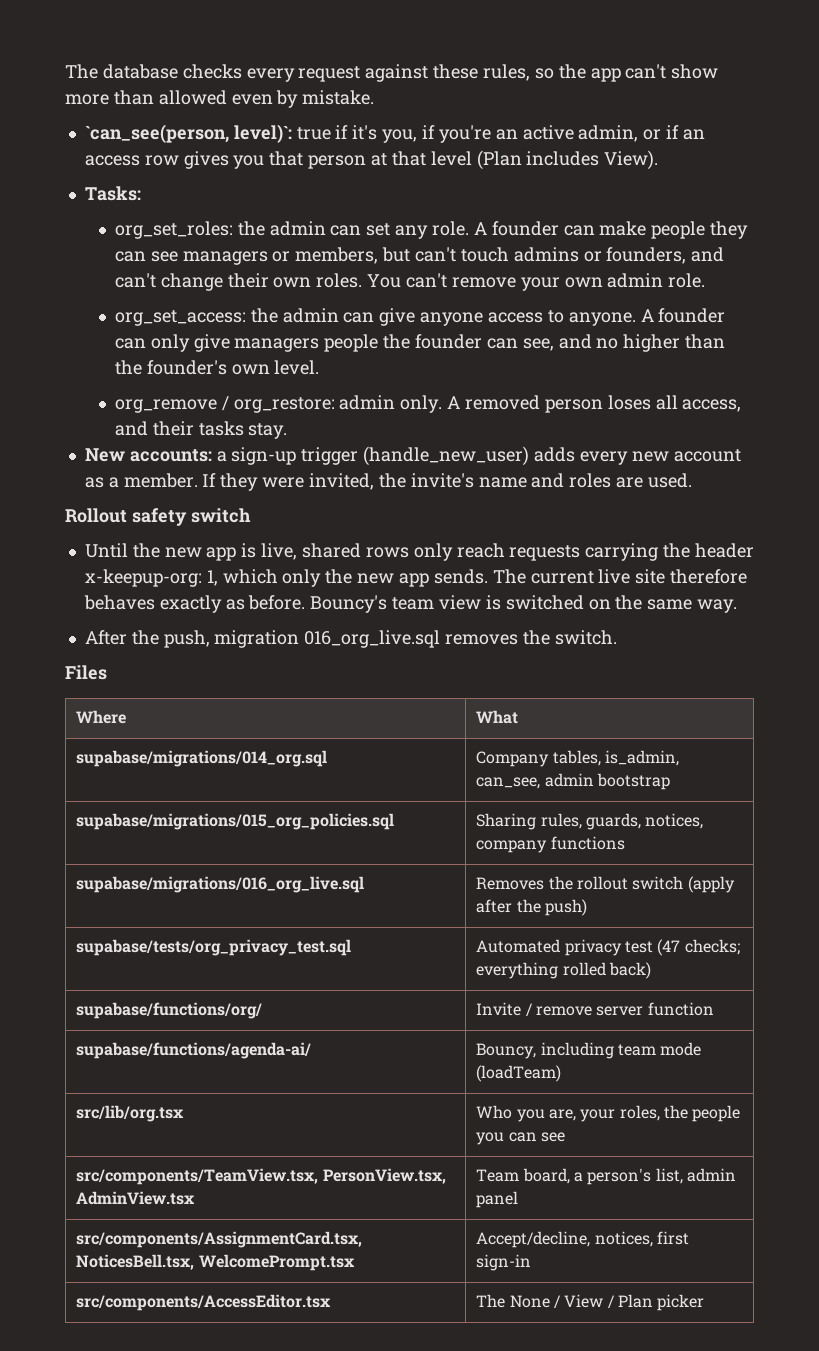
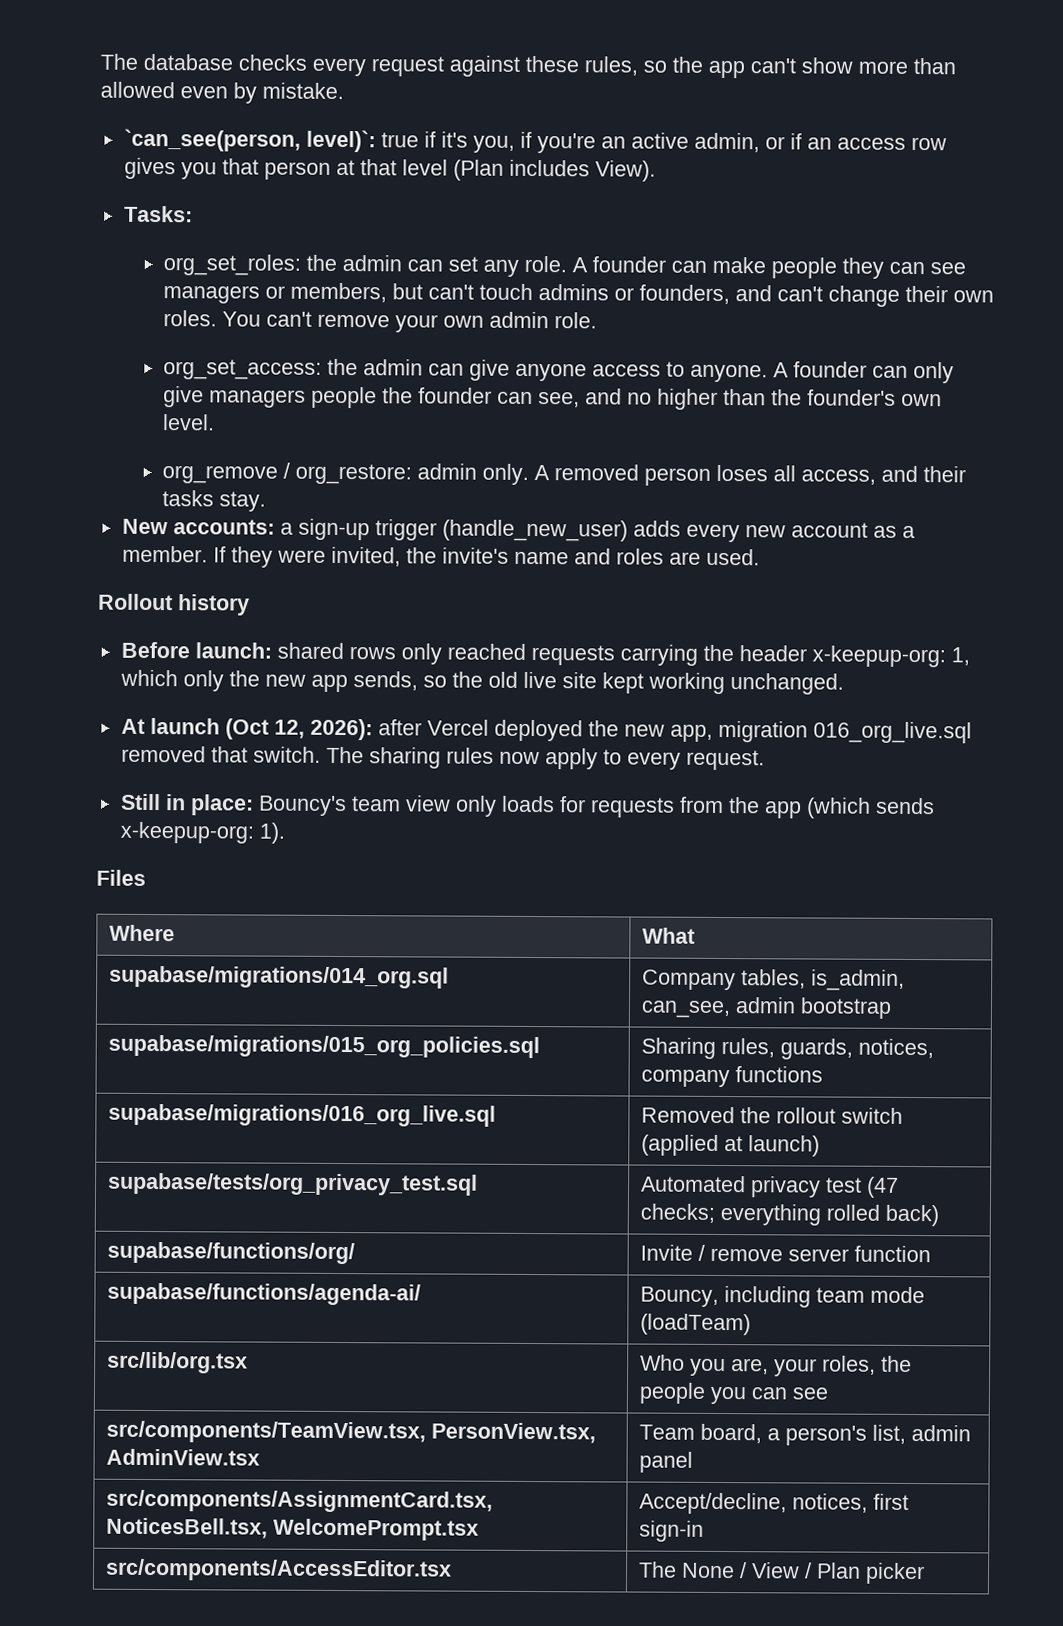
[131,508,251,526] [84,543,298,561] safety switch // Until the new app is live, -> [178,594,250,616] [120,641,272,659] history // Before launch:
[456,543,505,558] reach -> [446,643,526,660] reached
[433,569,748,584] [83,595,738,613] [84,630,617,648] sends. The current live site therefore behaves exactly as before. Bouncy's team view is switched on the same way. // After the push, migration 016_org_live.sql removes the switch. -> [352,671,844,695] [120,717,972,744] [120,745,765,771] [120,793,935,819] [119,821,285,844] sends, so the old live site kept working unchanged. // At launch (Oct 12, 2026): after Vercel deployed the new app, migration 016_org_live.sql removed that switch. The sharing rules now apply to every request. // Still in place: Bouncy's team view only loads for requests from the app (which sends x-keepup-org: 1).
[476,877,545,890] Removes -> [641,1106,736,1124] Removed
[687,876,735,893] [476,899,587,916] (apply after the push) -> [641,1134,821,1157] (applied at launch)

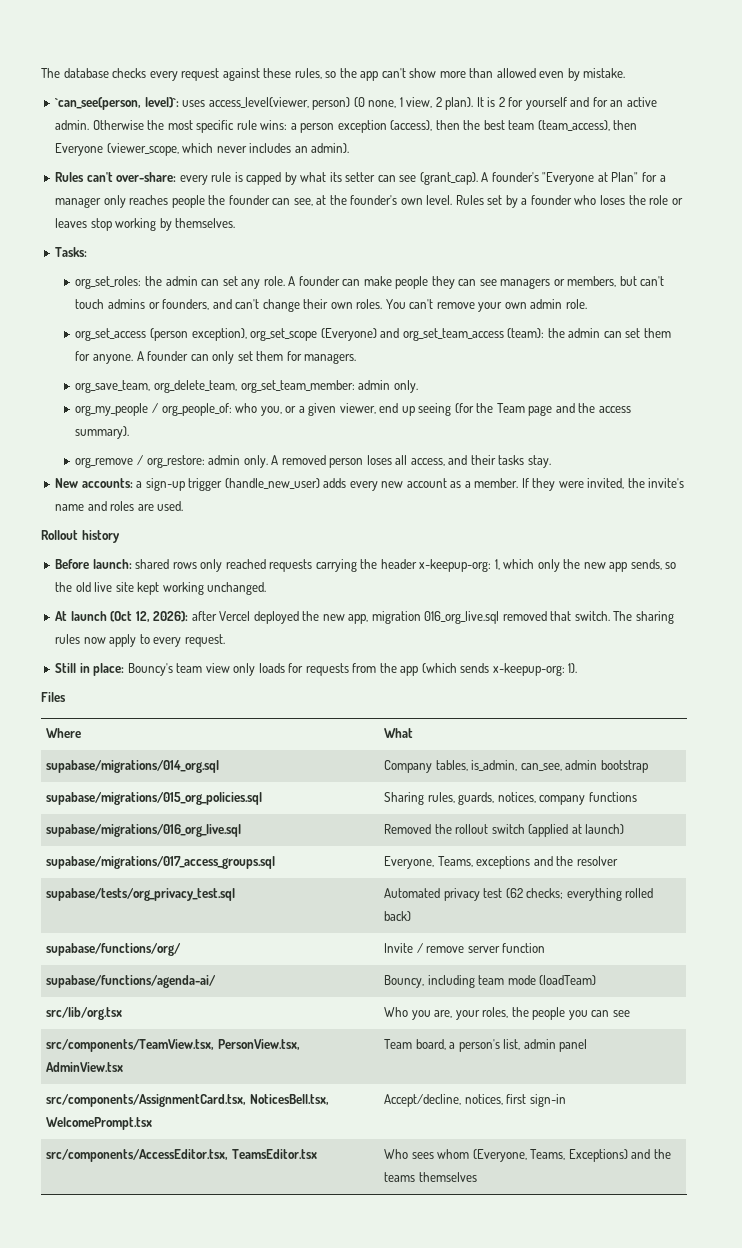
[380,131,947,154] [123,157,656,182] true if it's you, if you're an active admin, or if an access row gives you that person at that level (Plan includes View). -> [182,97,657,110] [55,120,638,133] [55,143,350,156] [55,172,666,185] [55,195,683,208] [55,218,236,231] uses access_level(viewer, person) (0 none, 1 view, 2 plan). It is 2 for yourself and for an active admin. Otherwise the most specific rule wins: a person exception (access), then the best team (team_access), then Everyone (viewer_scope, which never includes an admin). // Rules can't over-share: every rule is capped by what its setter can see (grant_cap). A founder's "Everyone at Plan" for a manager only reaches people the founder can see, at the founder's own level. Rules set by a founder who loses the role or leaves stop working by themselves.
[163,358,686,382] org_set_access: the admin can give anyone access to -> [75,328,671,341] [75,351,91,361] org_set_access (person exception), org_set_scope (Everyone) and org_set_team_access (team): the admin can set them for
[163,386,943,410] [162,414,216,431] give managers people the founder can see, and no higher than the founder's own level. -> [237,351,357,364] [75,380,418,393] [75,403,631,416] [75,426,130,439] set them for managers. // org_save_team, org_delete_team, org_set_team_member: admin only. // org_my_people / org_people_of: who you, or a given viewer, end up seeing (for the Team page and the access summary).
(821, 1146) none -> [46,856,276,869] [384,856,618,869] // supabase/migrations/017_access_groups.sql | Everyone, Teams, exceptions and the resolver
[866,1176,900,1198] (47 -> [505,888,523,898] (62
[105,1558,453,1582] [638,1561,926,1585] src/components/AccessEditor.tsx | The None / View / Plan picker -> [46,1149,317,1162] [384,1149,671,1162] [384,1172,477,1182] src/components/AccessEditor.tsx, TeamsEditor.tsx | Who sees whom (Everyone, Teams, Exceptions) and the teams themselves

